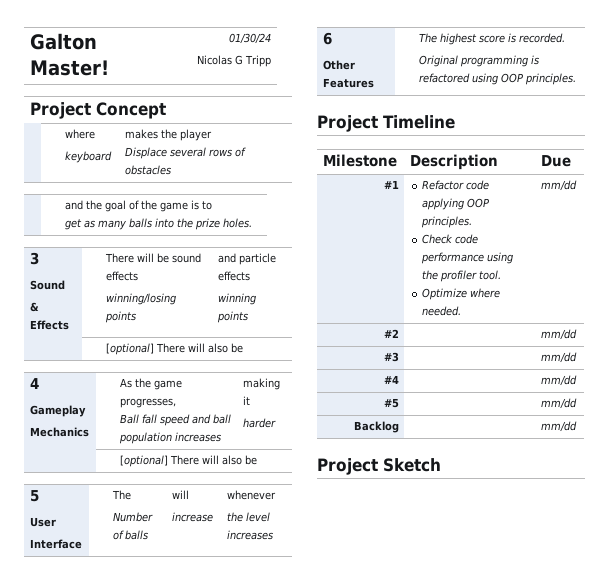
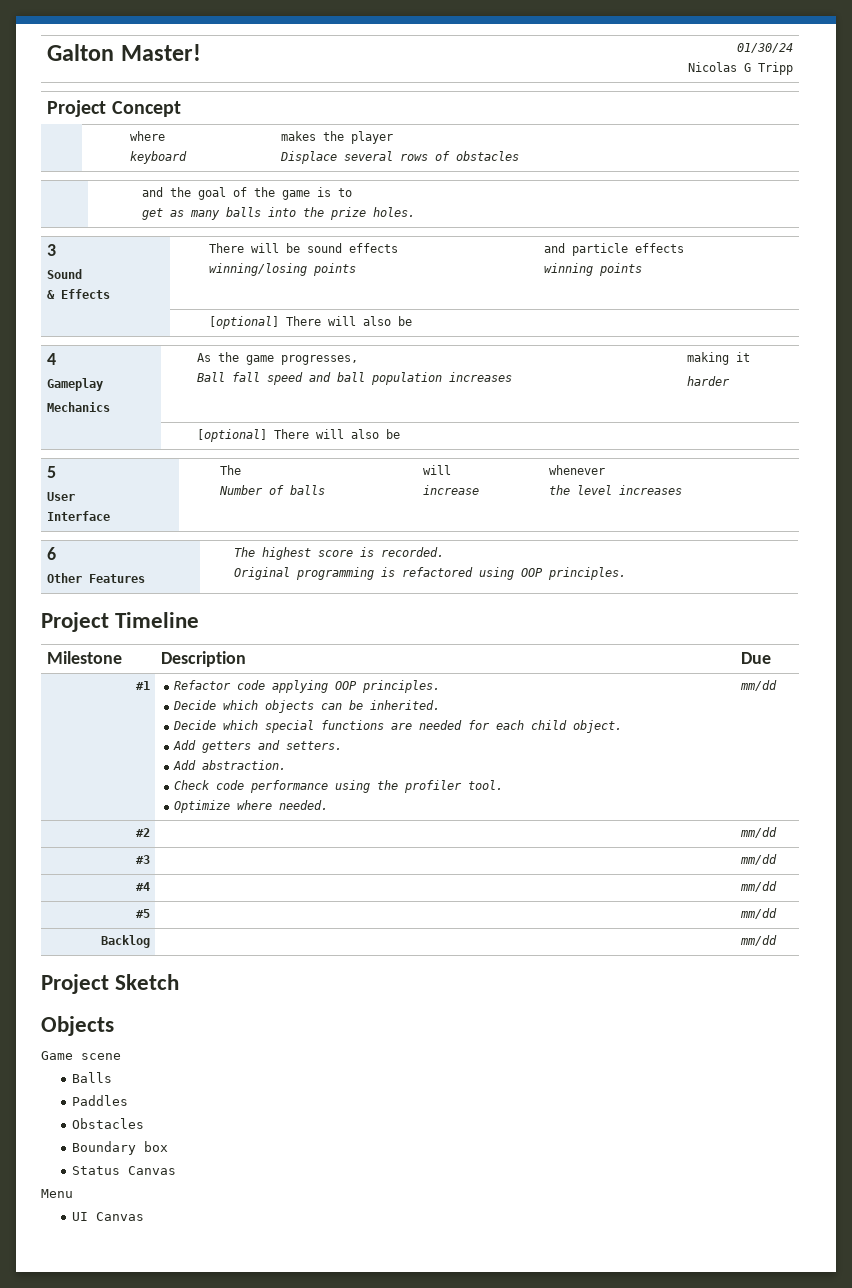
(473, 222) none -> [172,700,440,713] [172,720,622,733] [172,740,342,753] [172,760,286,770] // Decide which objects can be inherited. // Decide which special functions are needed for each child object. // Add getters and setters. // Add abstraction.
(441, 465) none -> [41,1016,114,1036] [41,1051,121,1060] [72,1072,113,1083] [72,1095,129,1106] [72,1118,145,1129] [72,1141,169,1155] [72,1166,177,1175] [41,1189,73,1198] [72,1212,145,1221] // Objects // Game scene // Balls // Paddles // Obstacles // Boundary box // Status Canvas // Menu // UI Canvas

